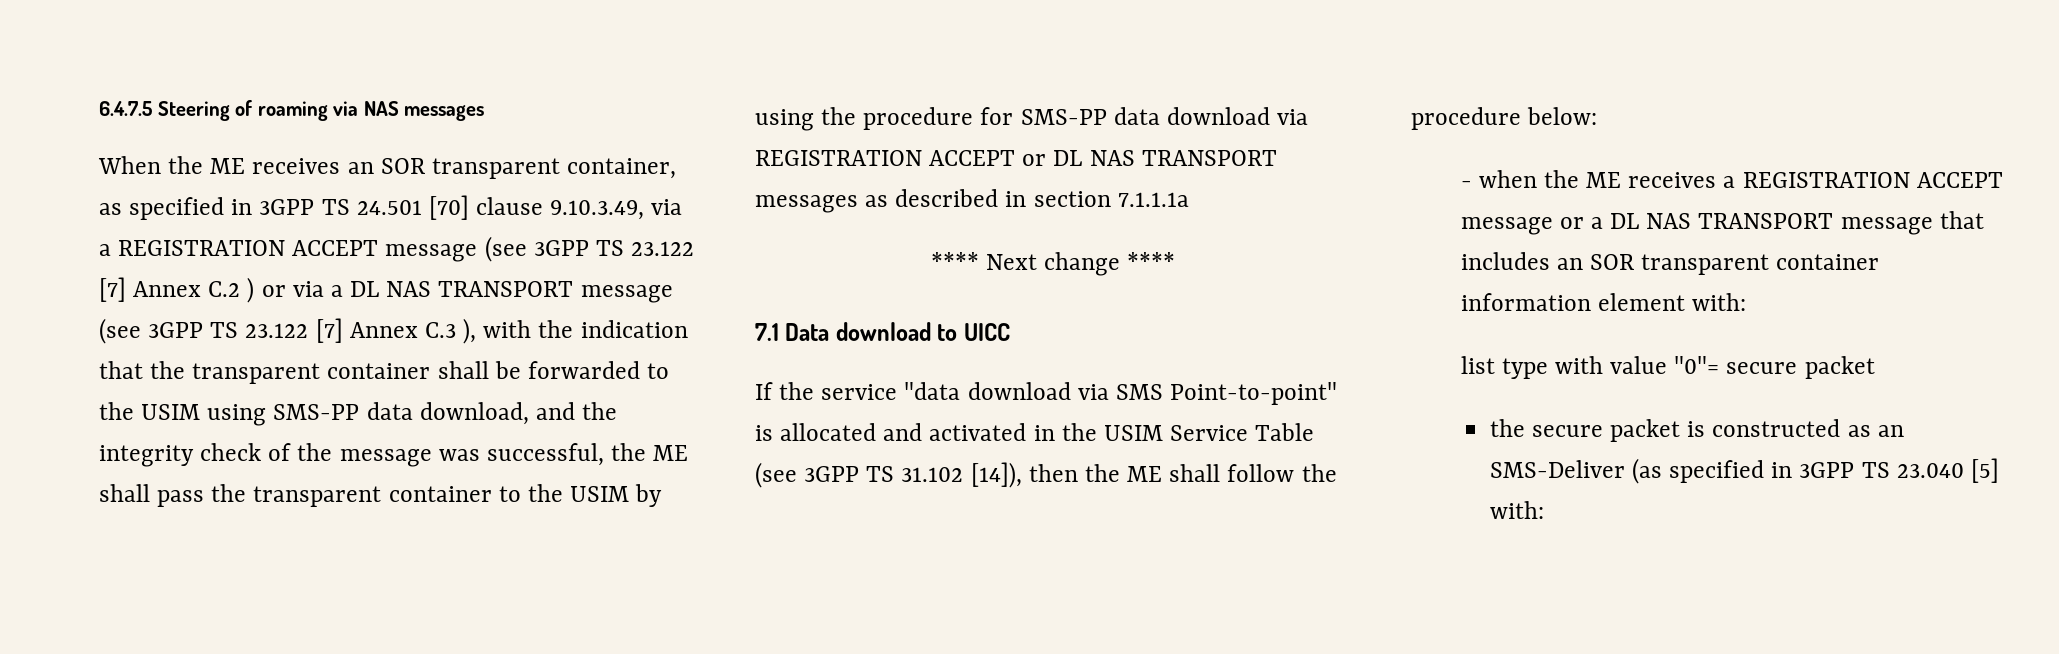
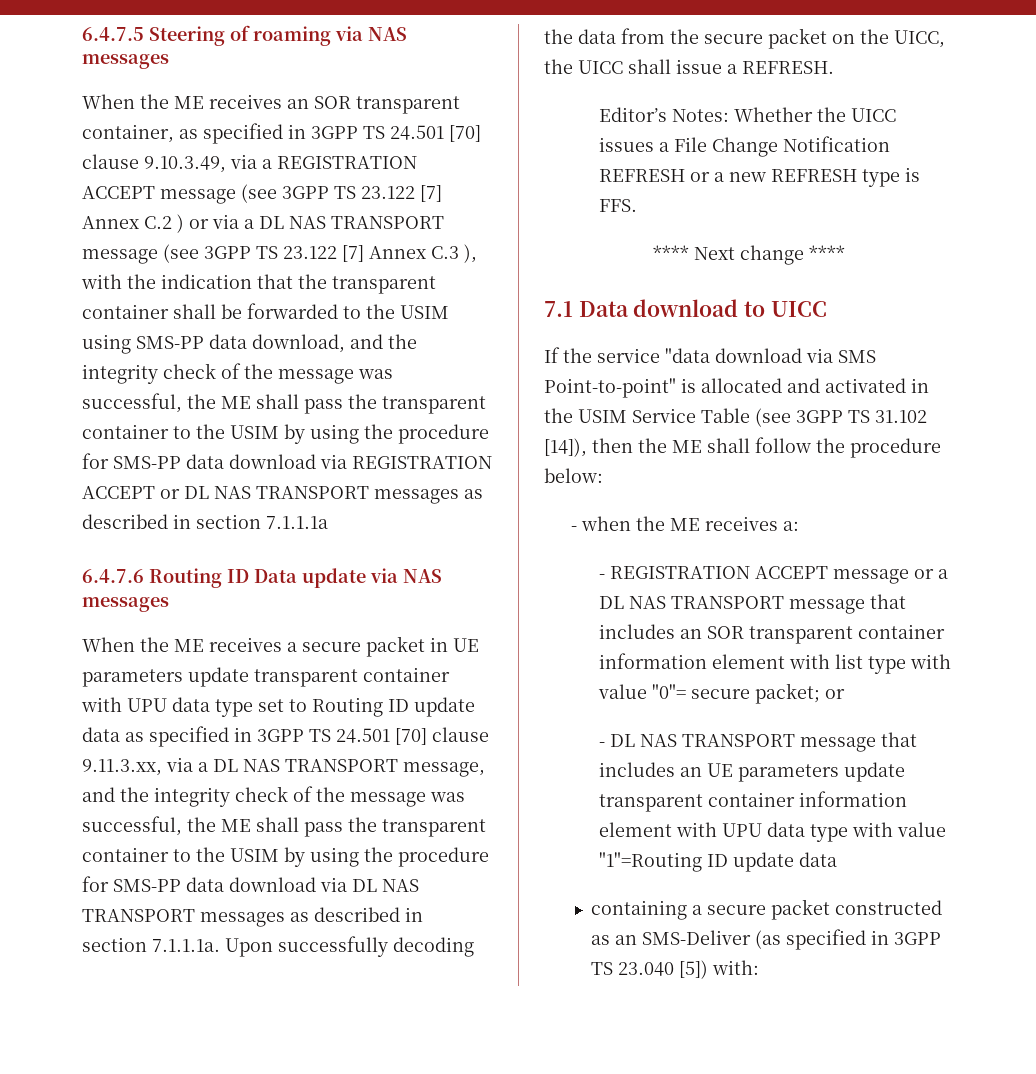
(1189, 199) none -> [82,568,442,588] [82,597,169,612] [82,636,479,657] [82,667,450,687] [81,697,475,717] [82,726,489,747] [82,757,485,777] [82,786,465,807] [82,816,486,837] [82,847,489,867] [82,876,419,892] [82,907,423,927] [82,936,474,957] [544,28,945,49] [544,59,834,74] [598,107,896,122] [598,136,890,157] [598,167,920,187] [598,199,637,212] // 6.4.7.6 Routing ID Data update via NAS messages // When the ME receives a secure packet in UE parameters update transparent container with UPU data type set to Routing ID update data as specified in 3GPP TS 24.501 [70] clause 9.11.3.xx, via a DL NAS TRANSPORT message, and the integrity check of the message was successful, the ME shall pass the transparent container to the USIM by using the procedure for SMS-PP data download via DL NAS TRANSPORT messages as described in section 7.1.1.1a. Upon successfully decoding the data from the secure packet on the UICC, the UICC shall issue a REFRESH. // Editor’s Notes: Whether the UICC issues a File Change Notification REFRESH or a new REFRESH type is FFS.
[1723,176,1736,188] a -> [783,521,800,531] [598,574,605,579] a: // -
[1691,293,1746,311] with: // -> [788,654,830,669] with
[1804,356,1875,379] [1489,419,1706,442] packet // the secure packet is -> [754,683,845,704] [598,732,917,752] [598,762,905,782] [598,791,907,812] [598,822,946,842] [598,852,837,872] [591,899,831,920] packet; or // - DL NAS TRANSPORT message that includes an UE parameters update transparent container information element with UPU data type with value "1"=Routing ID update data // containing a secure packet
[1970,458,1999,483] [5] -> [679,960,709,979] [5])

